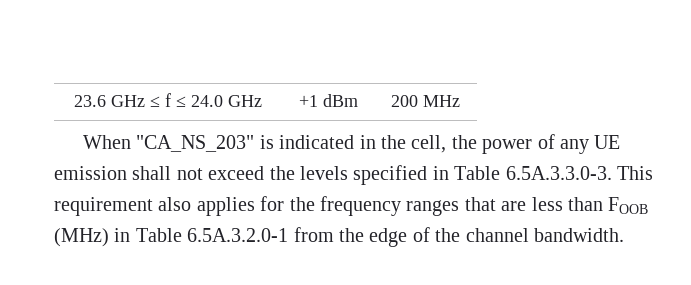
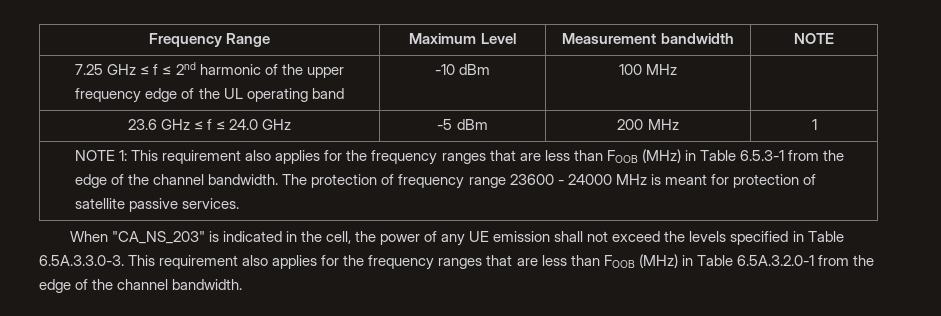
(74, 101) none -> [148,33,271,47] [409,33,516,44] [562,33,734,44] [794,33,834,44] [75,62,344,78] [75,88,344,103] [434,64,491,75] [618,64,678,75] Frequency Range | Maximum Level | Measurement bandwidth | NOTE // 7.25 GHz ≤ f ≤ 2nd harmonic of the upper frequency edge of the UL operating band | -10 dBm | 100 MHz | //
[298,95,318,107] +1 -> [437,119,453,130] -5
(460, 101) none -> [811,119,817,130] [75,149,845,165] [75,174,816,189] [75,198,240,212] | 1 // NOTE 1: This requirement also applies for the frequency ranges that are less than FOOB (MHz) in Table 6.5.3-1 from the edge of the channel bandwidth. The protection of frequency range 23600 - 24000 MHz is meant for protection of satellite passive services.

